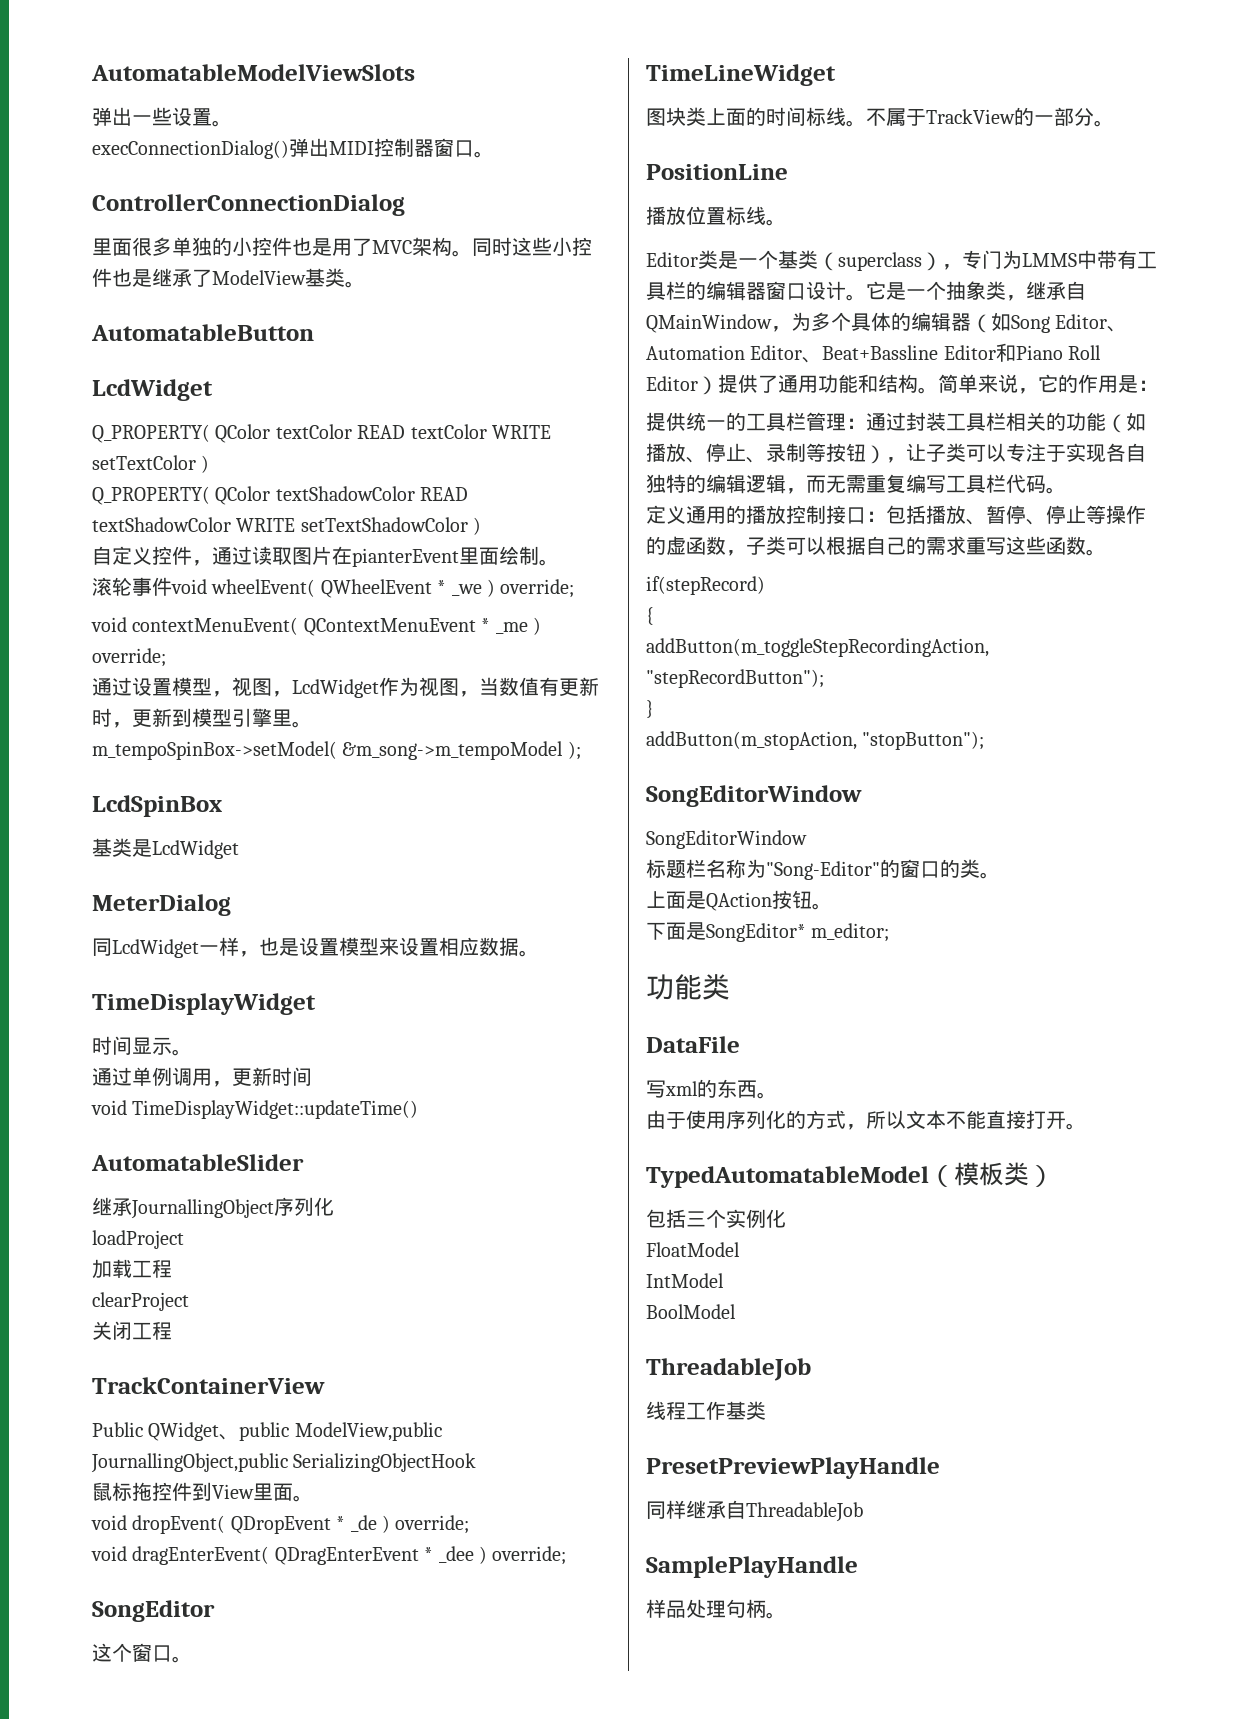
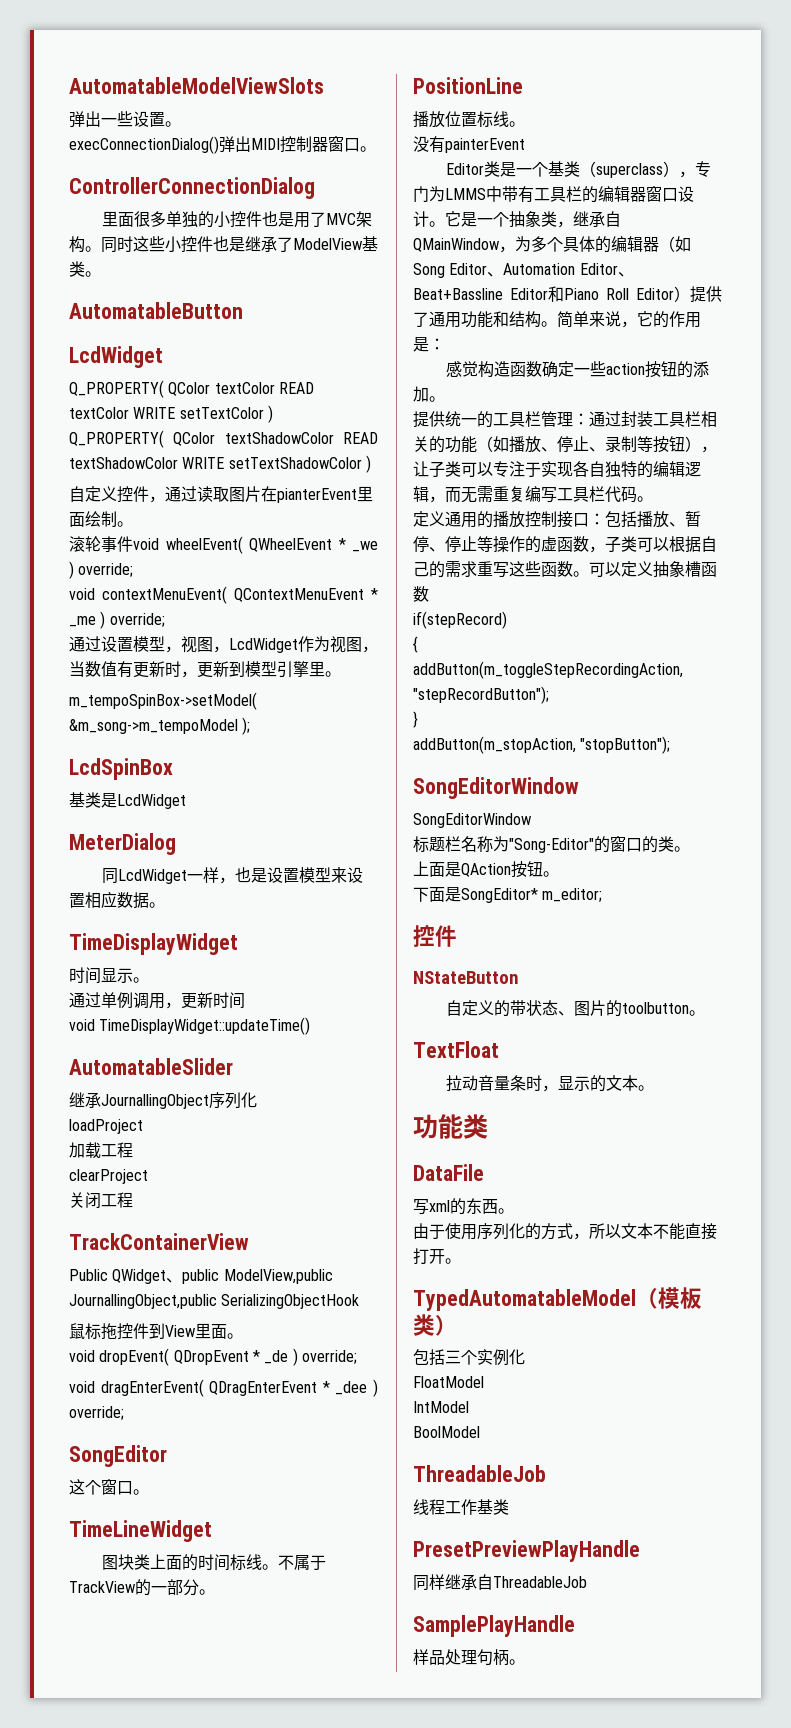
(786, 222) none -> [413,136,525,153] // 没有painterEvent
(1158, 385) none -> [445,361,709,378] [413,386,445,402] // 感觉构造函数确定一些action按钮的添加。
(1106, 552) none -> [589,561,717,577] [413,586,429,602] 可以定义抽象槽函数
(890, 932) none -> [413,925,457,947] [413,971,518,984] [445,1000,705,1017] [413,1041,499,1058] [445,1075,654,1092] // 控件 // NStateButton // 自定义的带状态、图片的toolbutton。 // TextFloat // 拉动音量条时，显示的文本。

